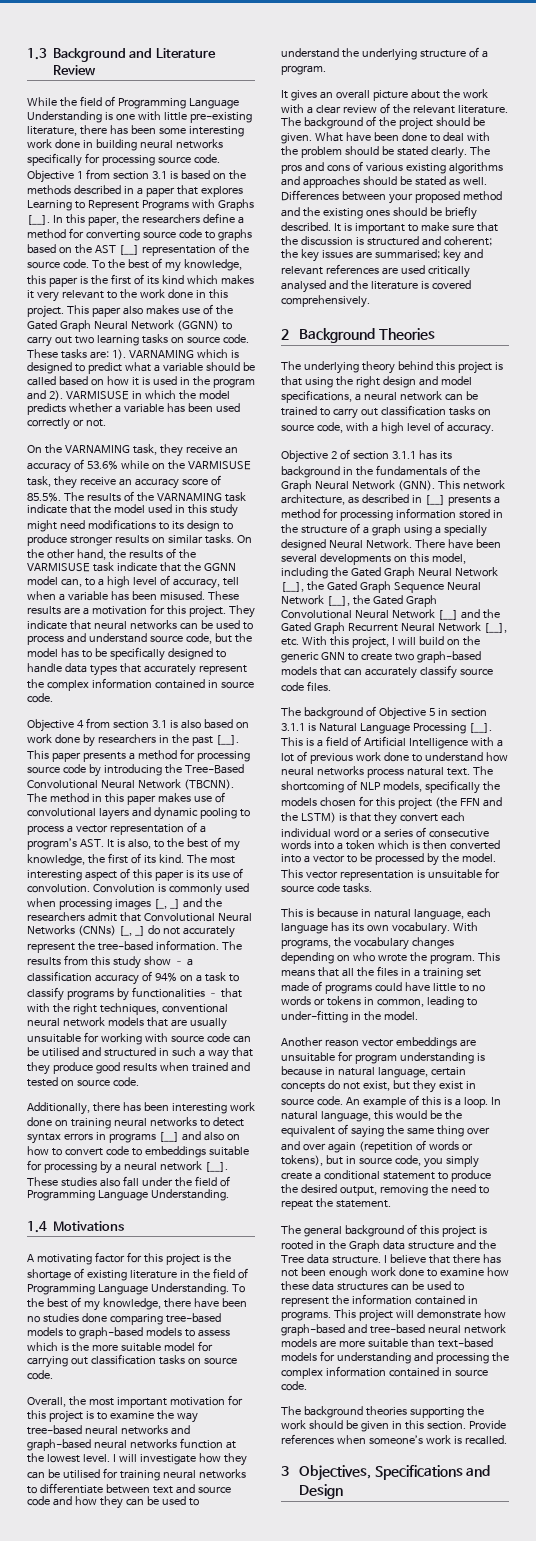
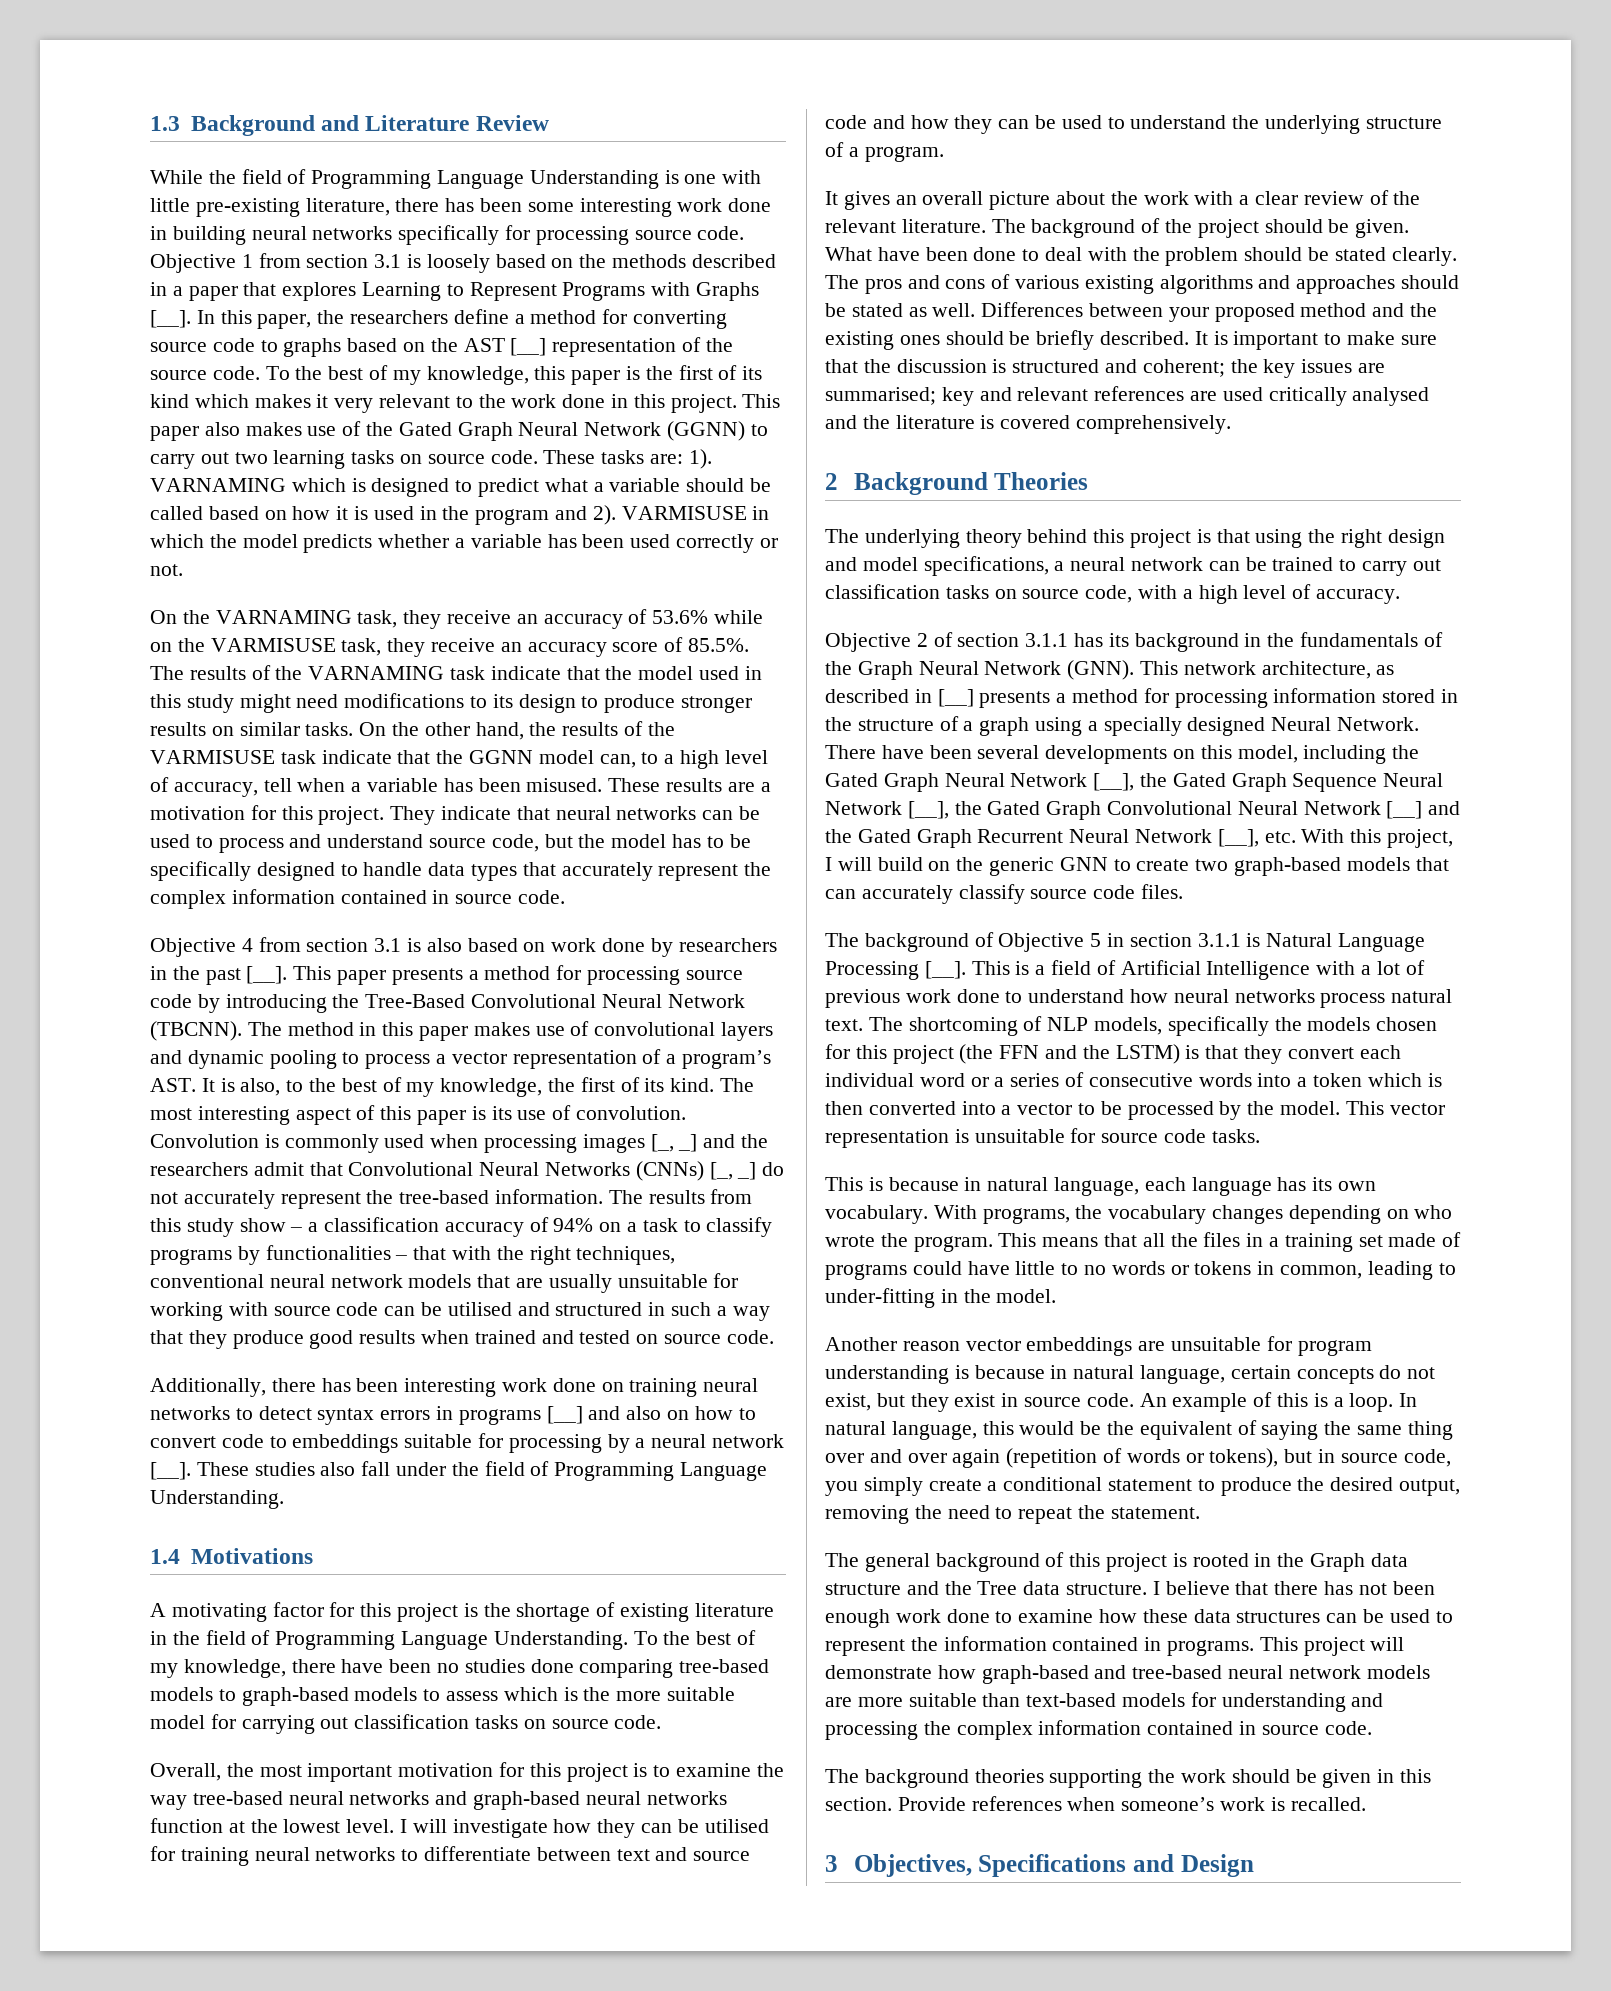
(178, 175) none -> [426,254,490,273] loosely

